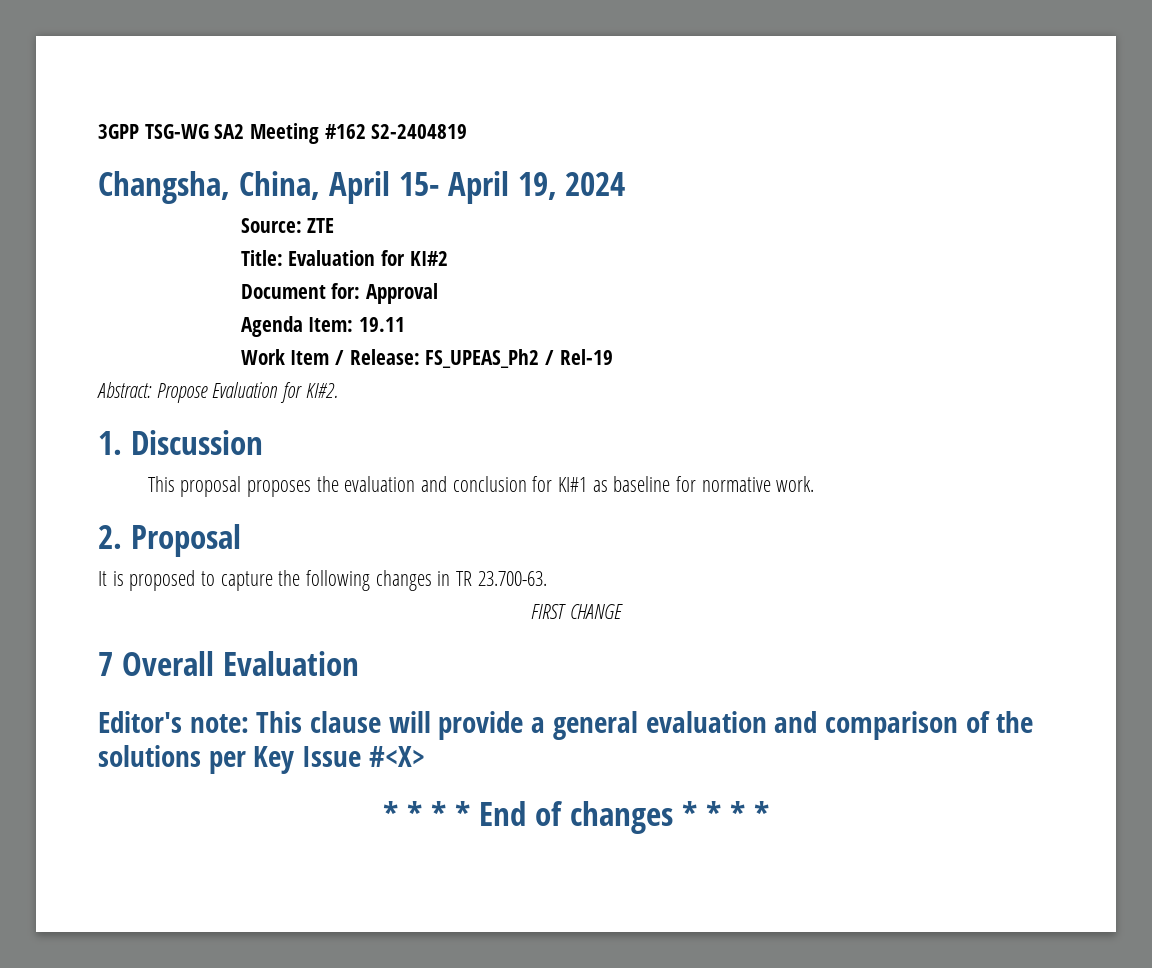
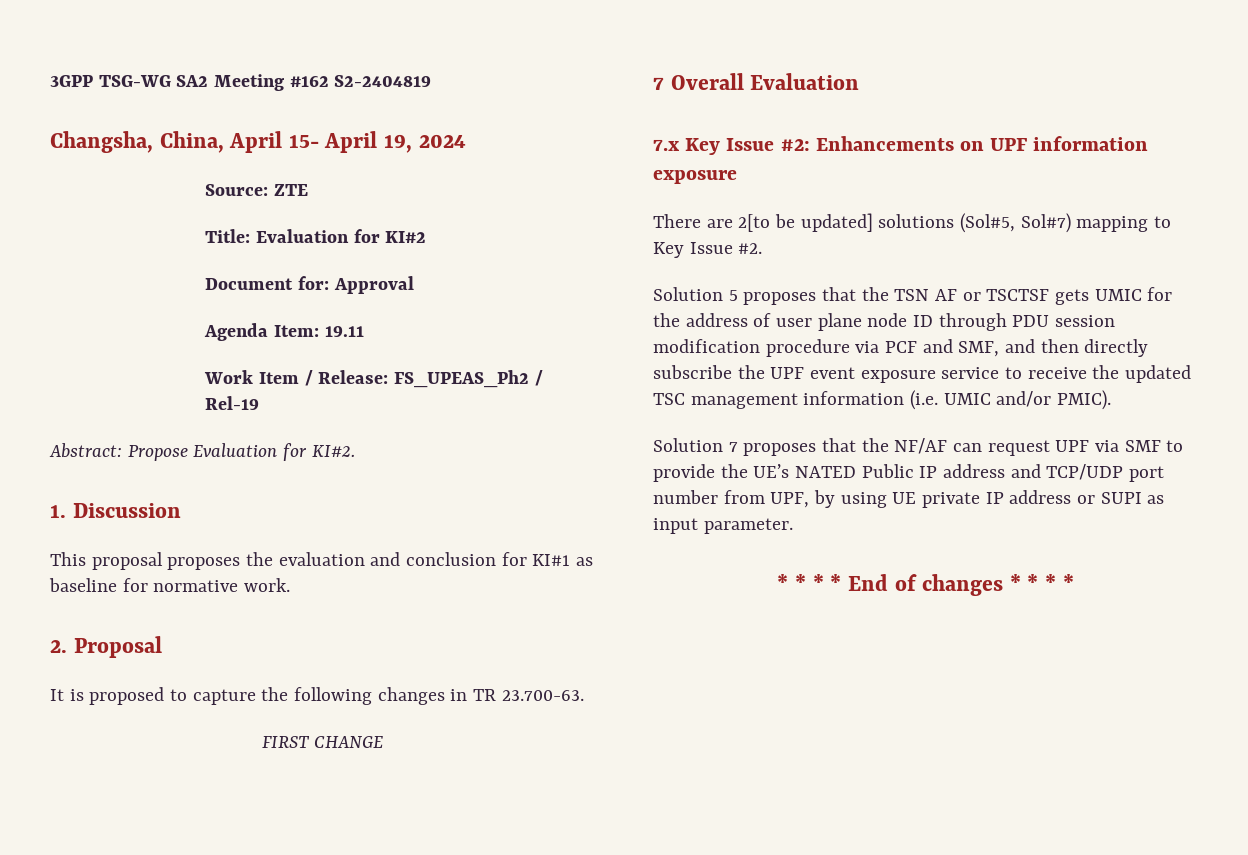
[98,711,1034,740] [98,745,425,774] Editor's note: This clause will provide a general evaluation and comparison of the solutions per Key Issue #<X> -> [653,136,1149,155] [653,170,737,184] [653,213,1172,233] [653,242,763,258] [653,287,1173,305] [653,313,1116,331] [653,339,1149,357] [653,365,1192,383] [653,390,1112,410] [653,438,1184,456] [653,464,1165,482] [653,490,1165,508] [653,518,793,534] 7.x Key Issue #2: Enhancements on UPF information exposure // There are 2[to be updated] solutions (Sol#5, Sol#7) mapping to Key Issue #2. // Solution 5 proposes that the TSN AF or TSCTSF gets UMIC for the address of user plane node ID through PDU session modification procedure via PCF and SMF, and then directly subscribe the UPF event exposure service to receive the updated TSC management information (i.e. UMIC and/or PMIC). // Solution 7 proposes that the NF/AF can request UPF via SMF to provide the UE’s NATED Public IP address and TCP/UDP port number from UPF, by using UE private IP address or SUPI as input parameter.

